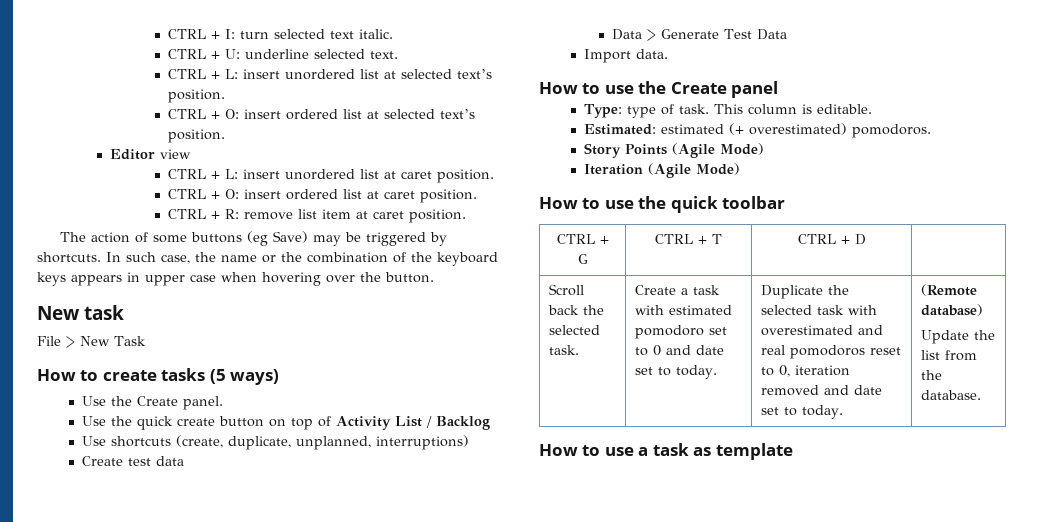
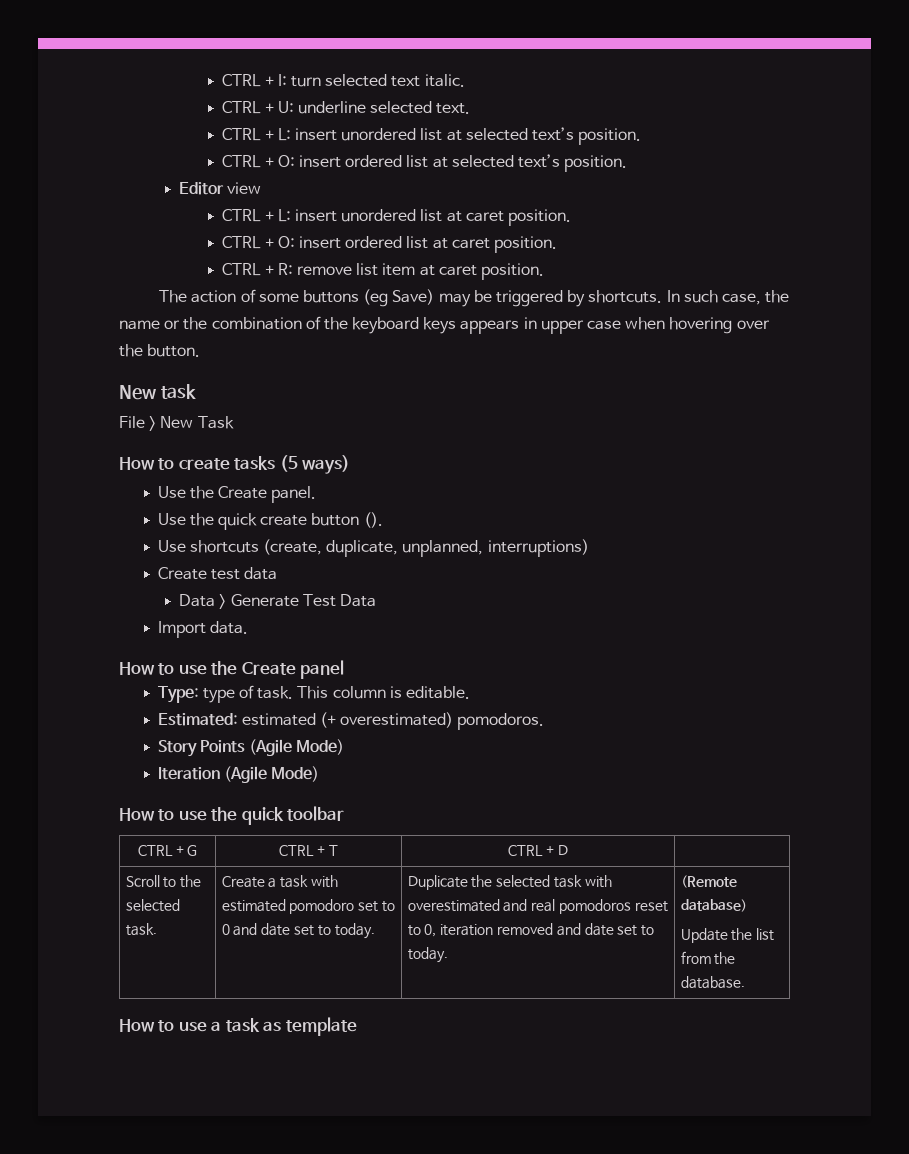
[268,416,490,430] on top of Activity List / Backlog -> [363,512,383,528] ().
[548,305,580,315] back -> [163,877,177,888] to

